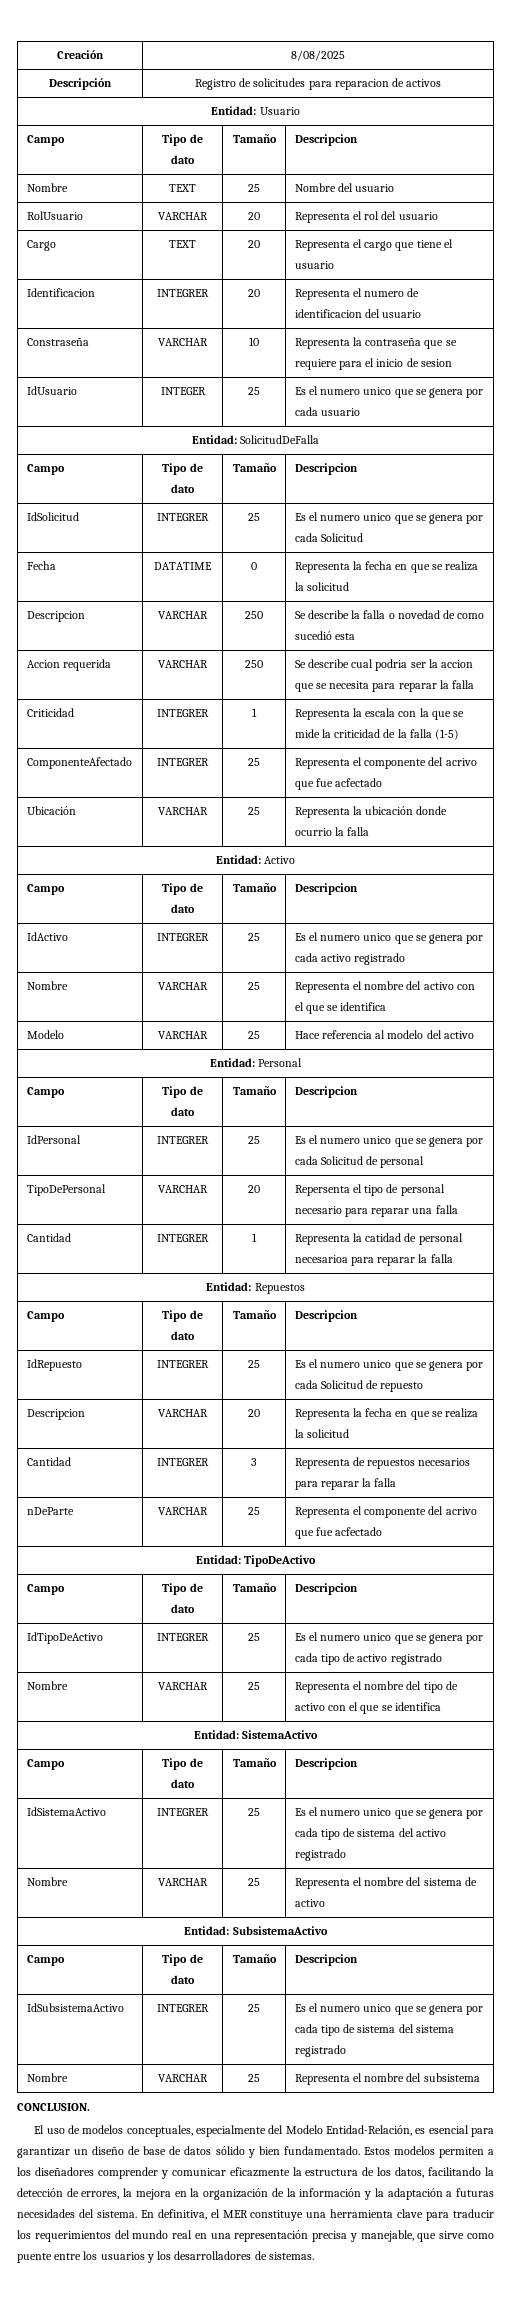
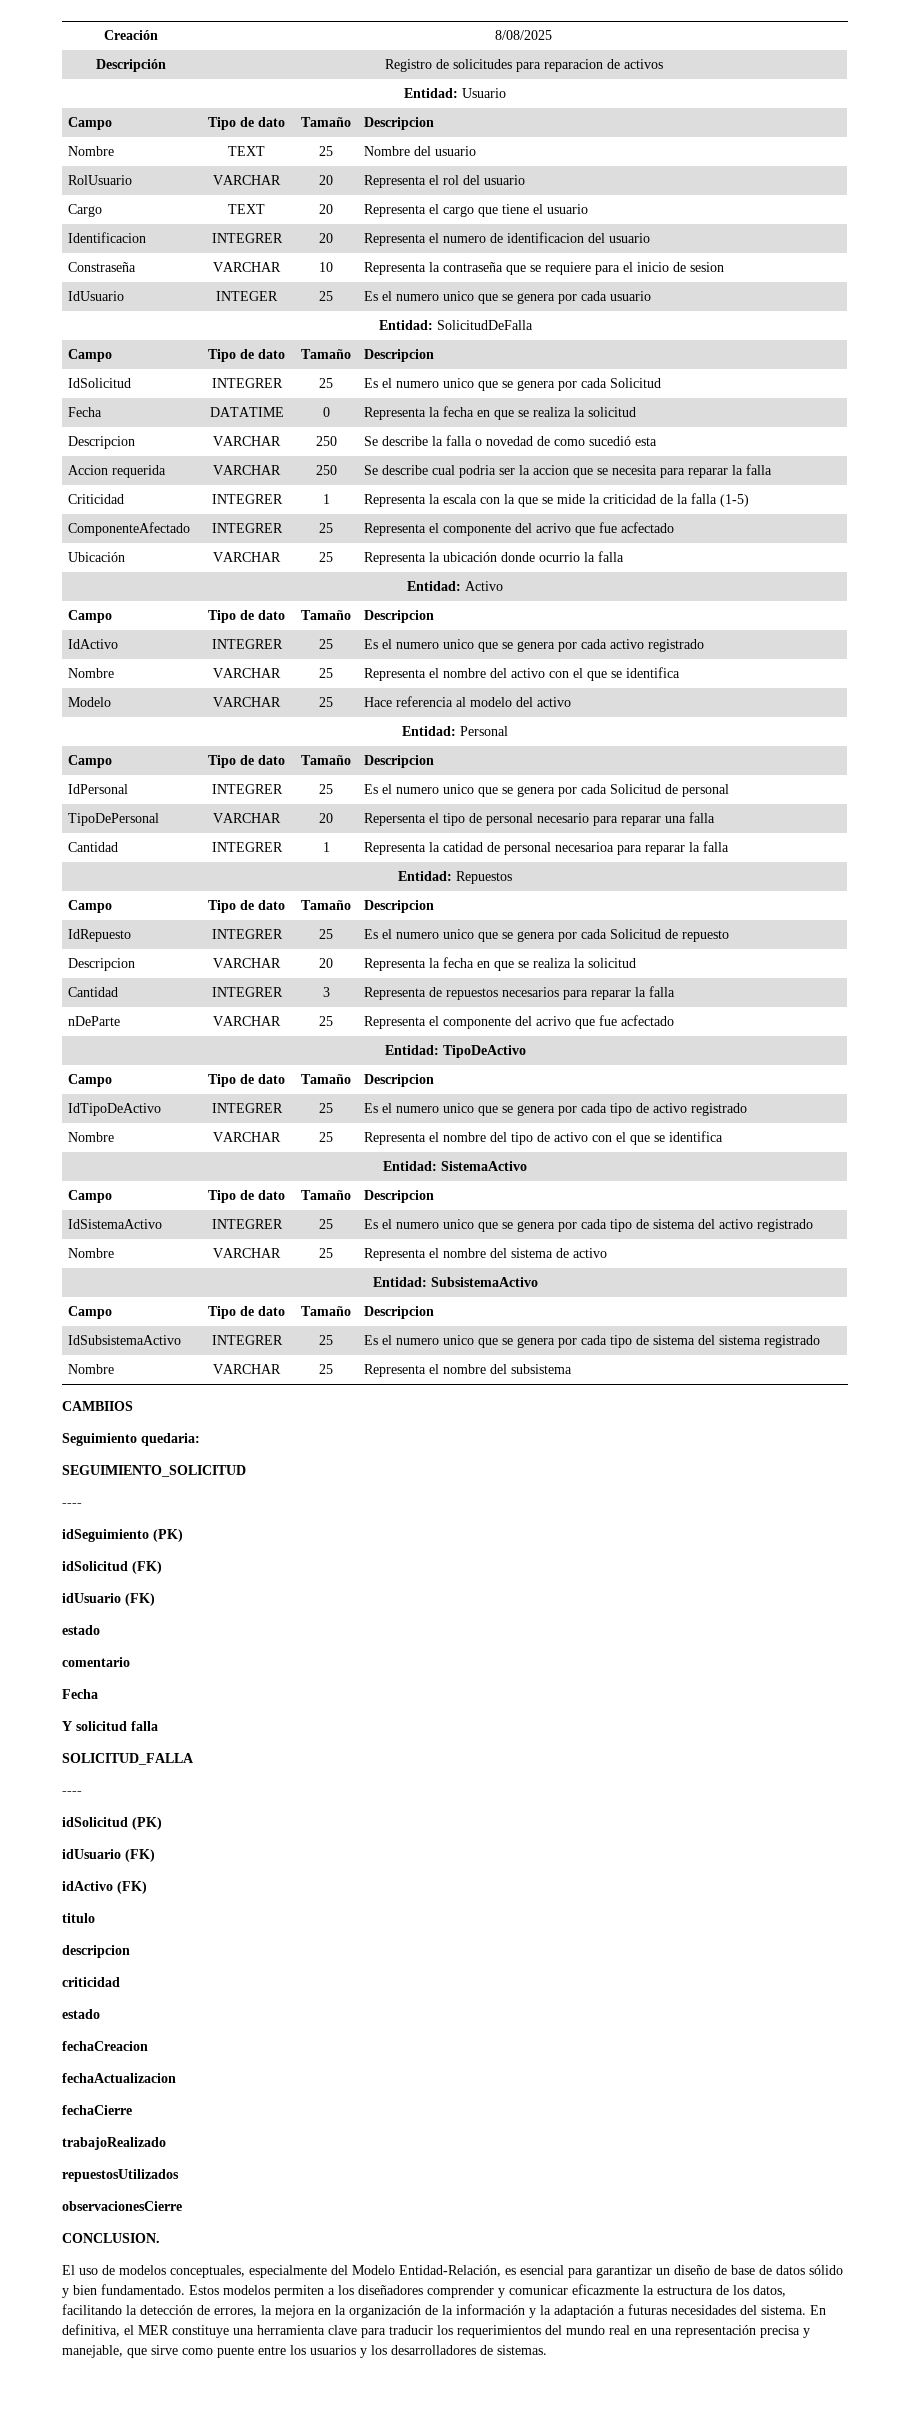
(480, 2077) none -> [62,1401,133,1411] [62,1433,200,1446] [62,1465,246,1477] [62,1503,82,1507] [62,1529,183,1542] [62,1561,162,1574] [62,1593,155,1606] [62,1625,100,1635] [62,1657,130,1667] [62,1689,98,1699] [62,1721,158,1731] [62,1753,194,1765] [62,1791,82,1795] [62,1817,162,1830] [62,1849,155,1862] [62,1881,147,1894] [62,1913,95,1923] [62,1945,130,1958] [62,1977,120,1987] [62,2009,100,2019] [62,2041,148,2051] [62,2073,176,2083] [62,2105,132,2115] [62,2137,166,2150] [62,2169,179,2182] [62,2201,182,2211] // CAMBIIOS // Seguimiento quedaria: // SEGUIMIENTO_SOLICITUD // ---- // idSeguimiento (PK) // idSolicitud (FK) // idUsuario (FK) // estado // comentario // Fecha // Y solicitud falla // SOLICITUD_FALLA // ---- // idSolicitud (PK) // idUsuario (FK) // idActivo (FK) // titulo // descripcion // criticidad // estado // fechaCreacion // fechaActualizacion // fechaCierre // trabajoRealizado // repuestosUtilizados // observacionesCierre

